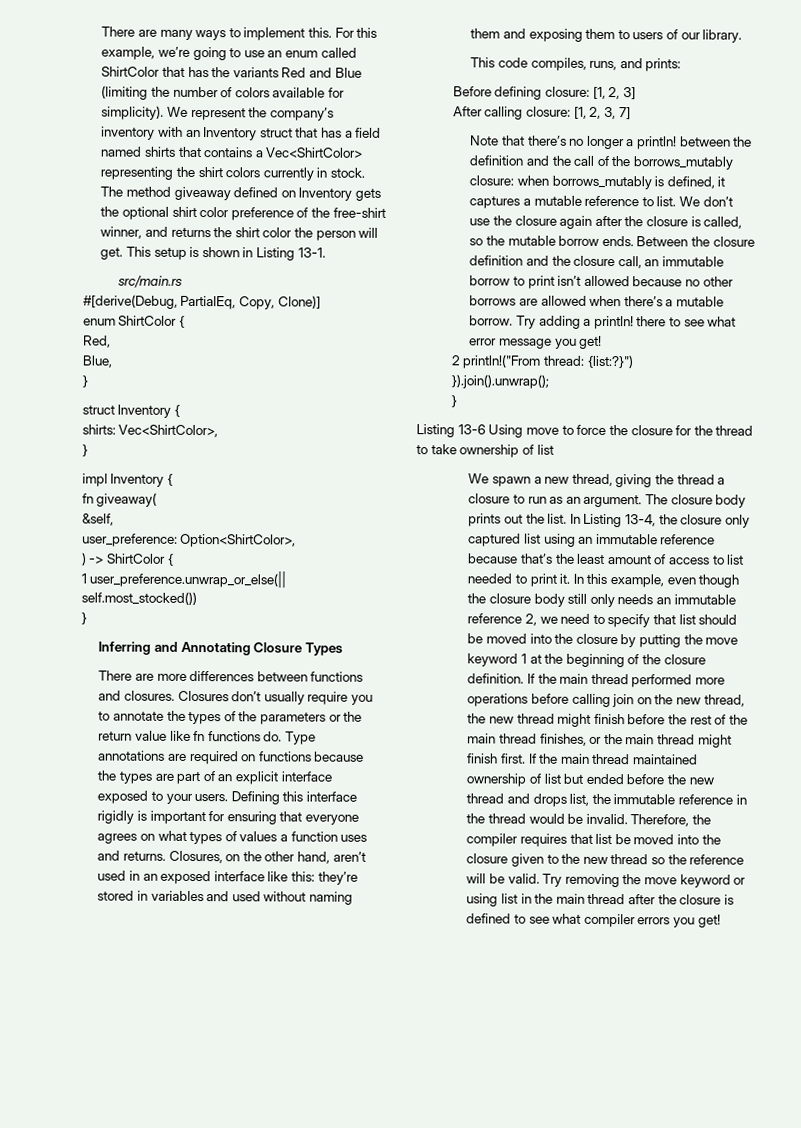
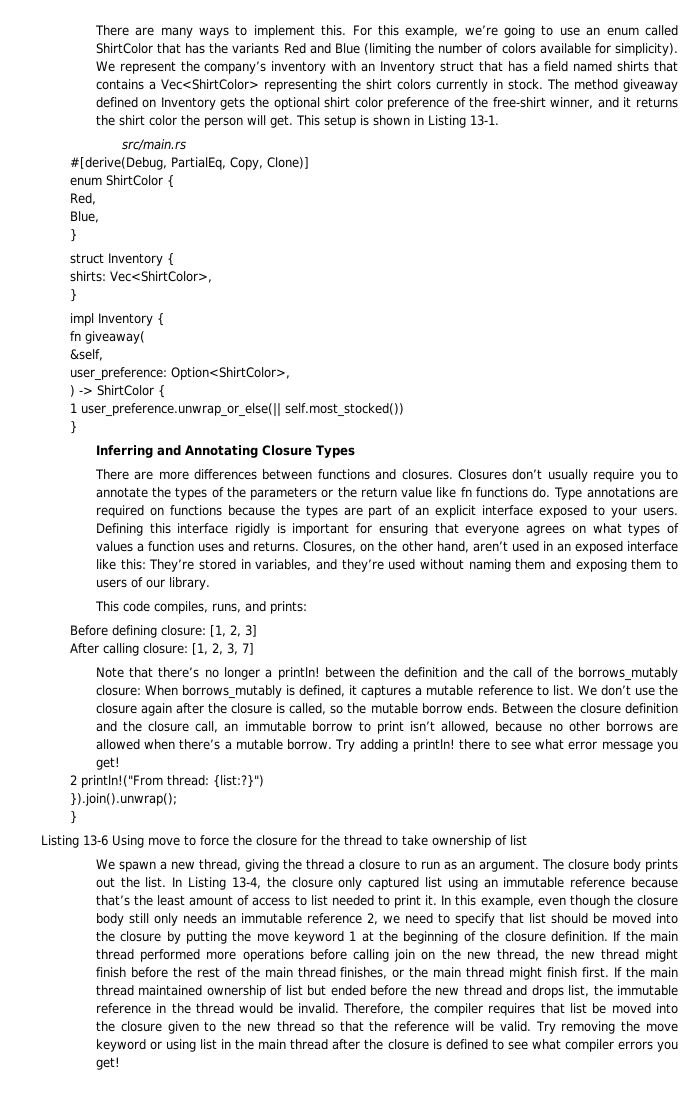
(168, 231) none -> [623,97,632,107] it
[317,871,358,885] they’re -> [149,559,195,572] They’re
[150,890,230,902] variables and -> [255,559,384,572] variables, and they’re
[516,175,549,186] when -> [144,685,178,696] When
[583,275,630,287] allowed -> [441,721,490,733] allowed,
(666, 861) none -> [339,1021,364,1032] that

